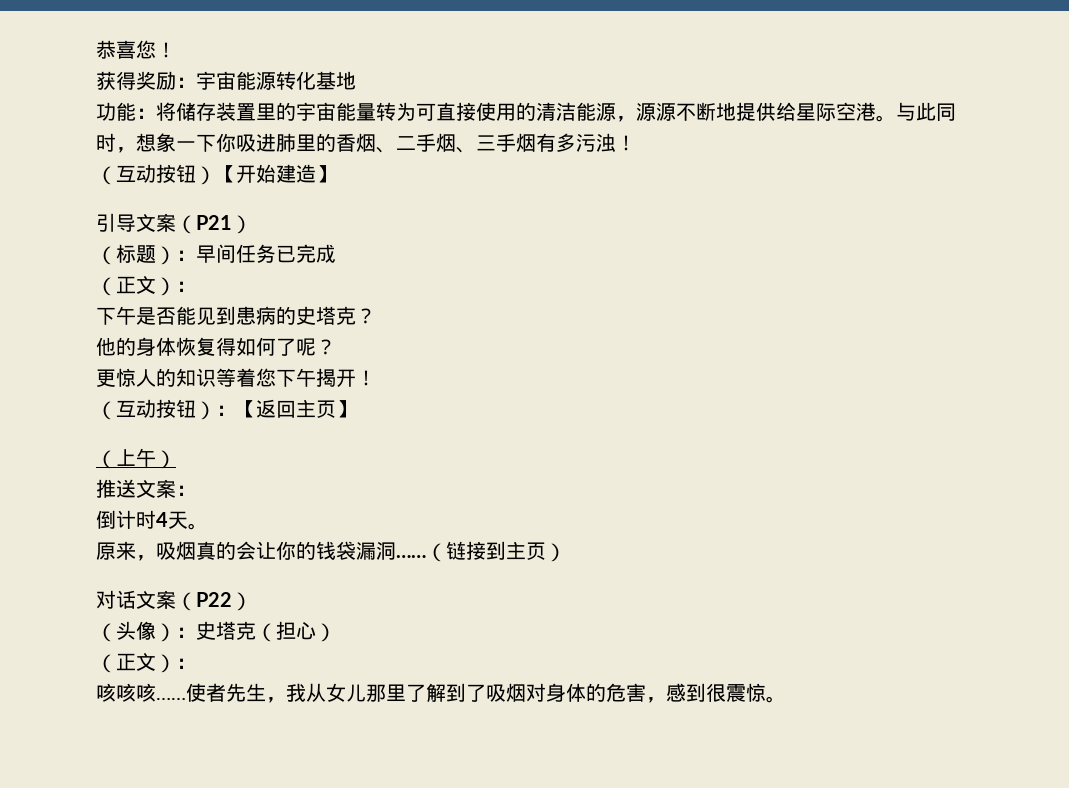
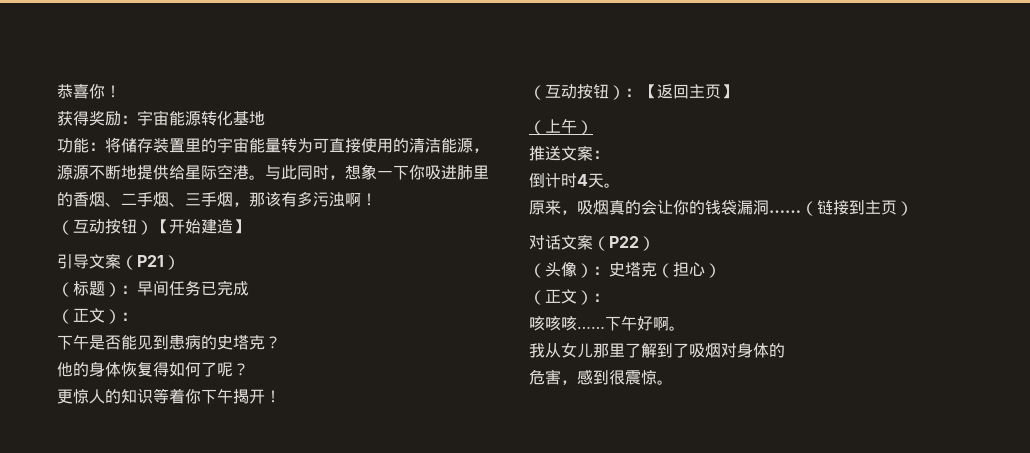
[136,40,156,59] 您 -> [89,84,105,99] 你
(536, 142) none -> [233,192,281,207] ，那该
(616, 142) none -> [345,193,361,207] 啊
[256,368,276,387] 您 -> [185,389,201,404] 你
[186,683,286,703] 使者先生， -> [605,316,685,331] 下午好啊。 //
(606, 692) none -> (785, 350) //

